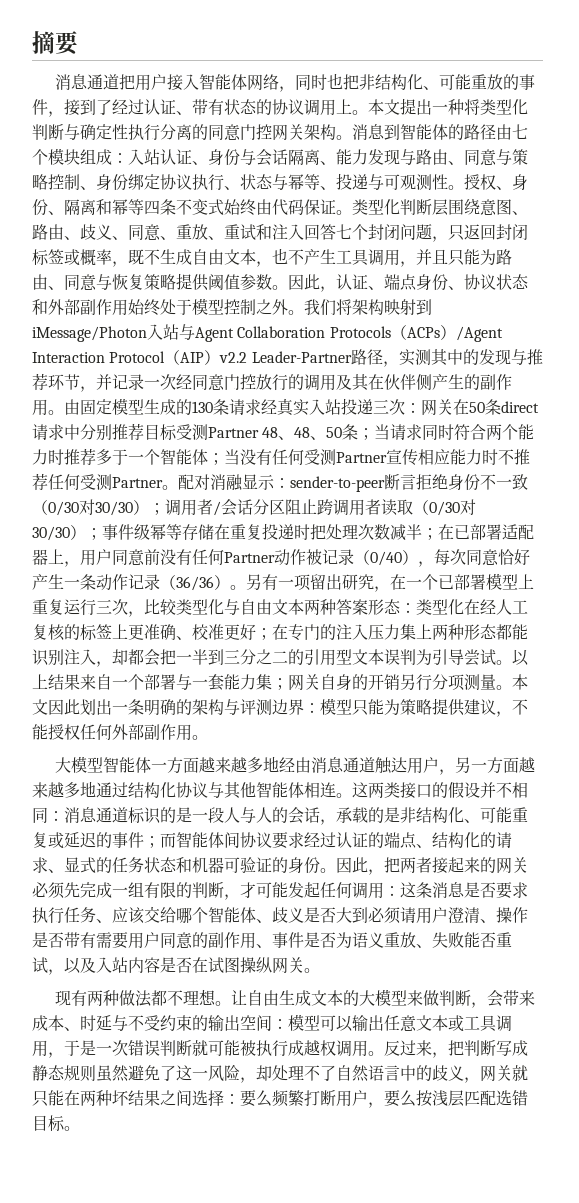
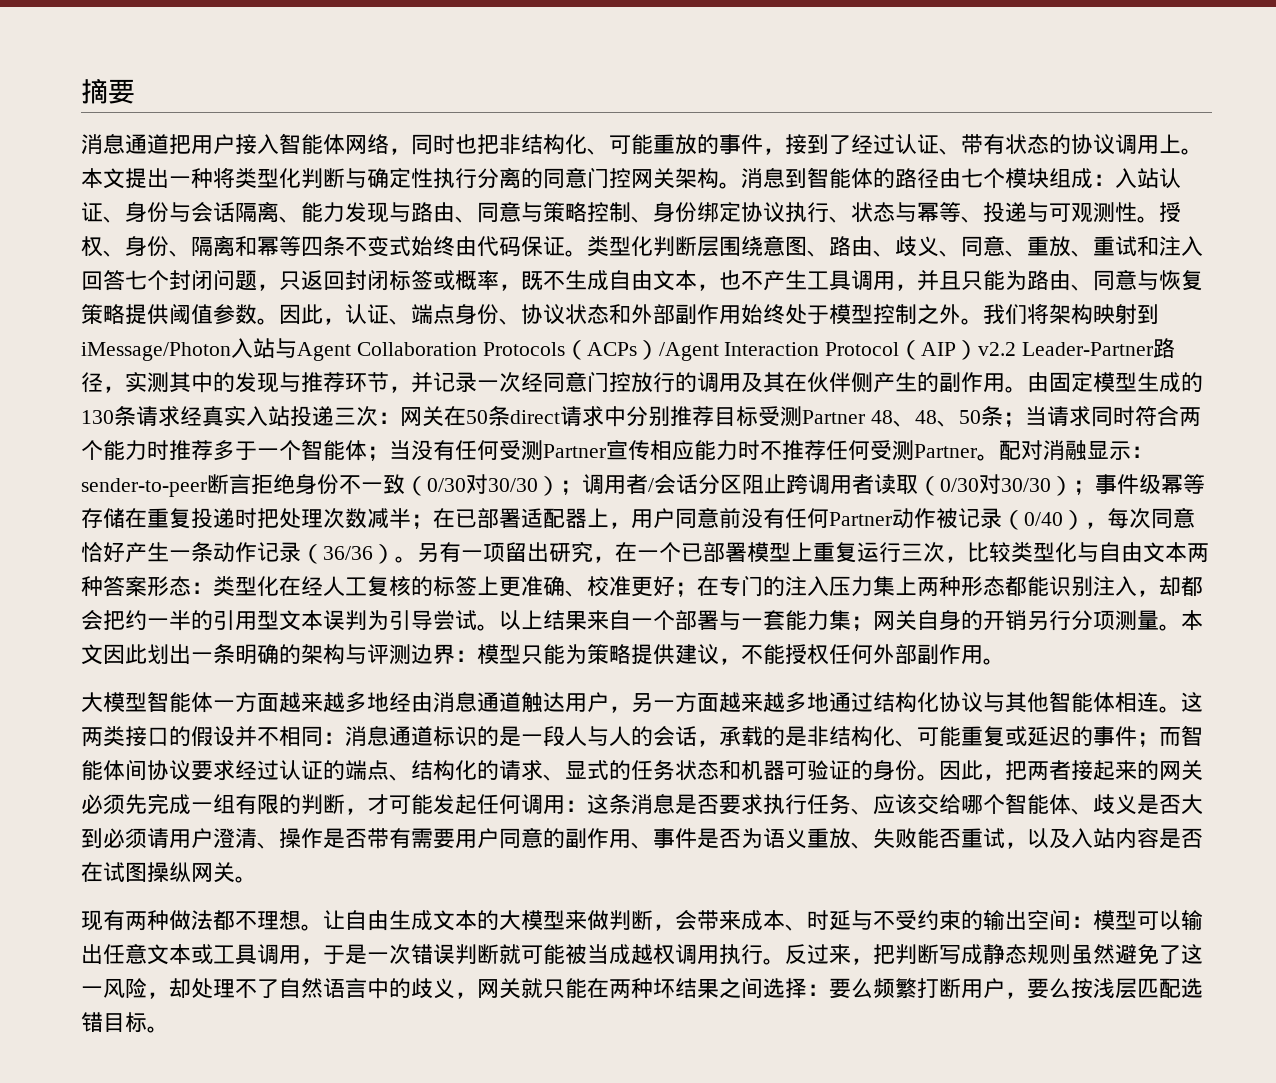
[176,649,288,665] 一半到三分之二 -> [125,610,191,631] 约一半
[256,1040,288,1057] 执行 -> [587,944,609,964] 当
(368, 1048) none -> [719,944,763,965] 执行

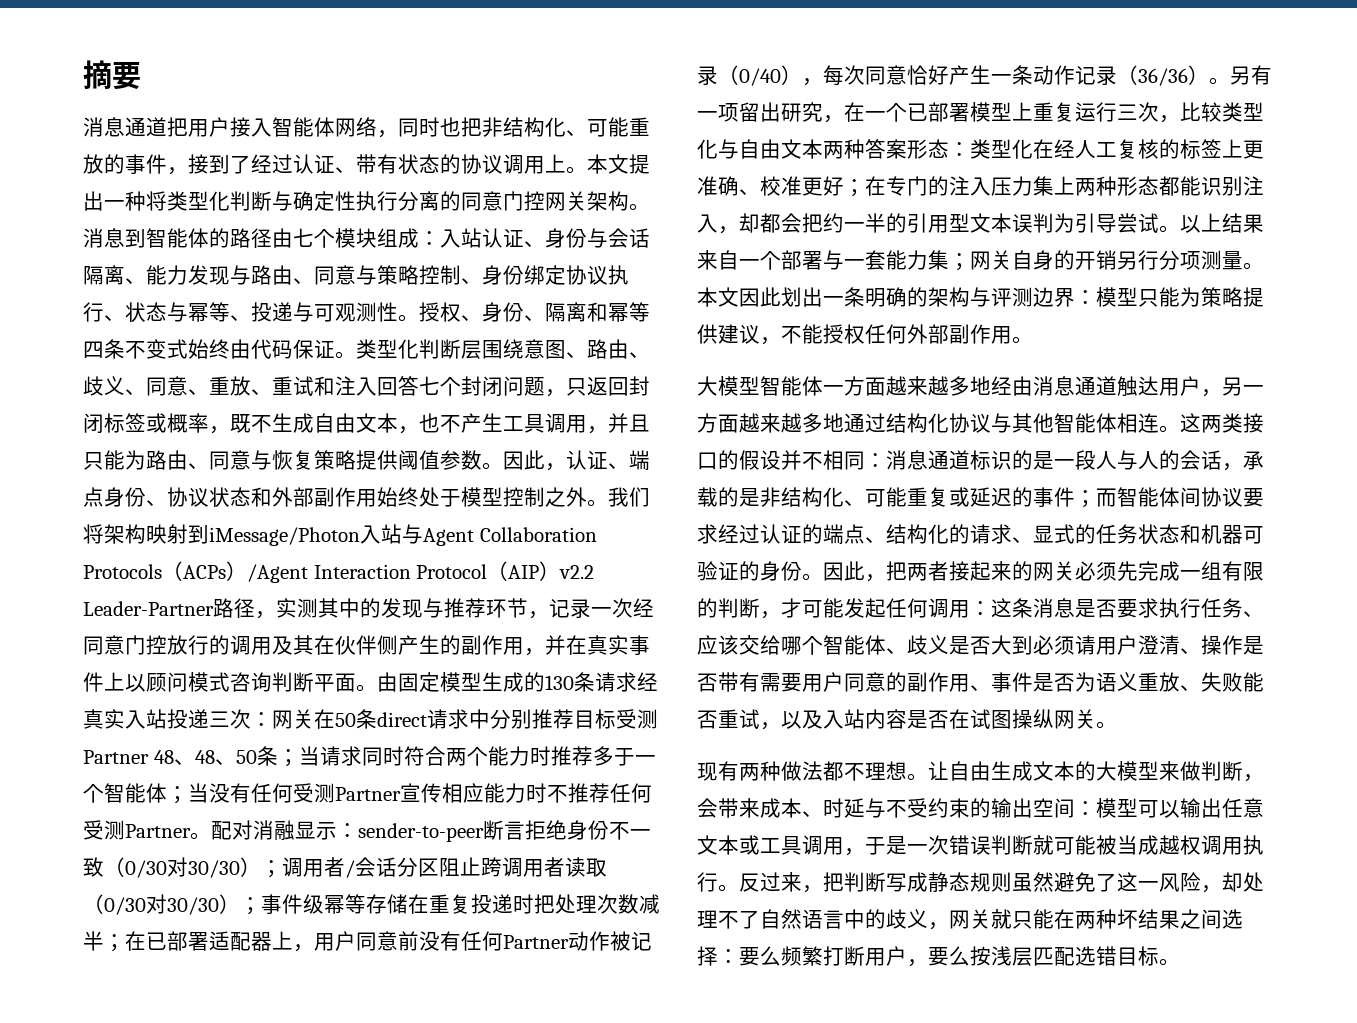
[411,372,433,393] 并 -> (549, 615) none
(1005, 382) none -> [524,635,650,656] [83,672,356,692] ，并在真实事件上以顾问模式咨询判断平面

